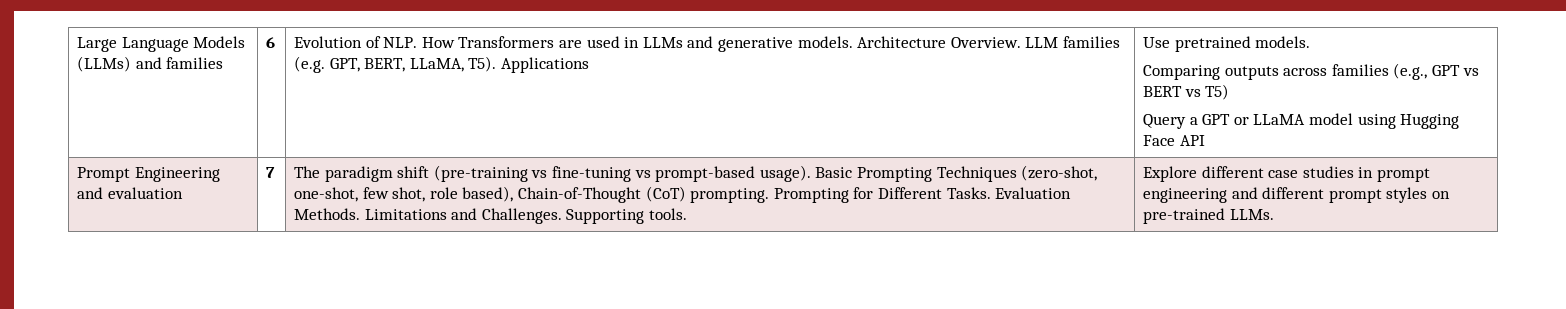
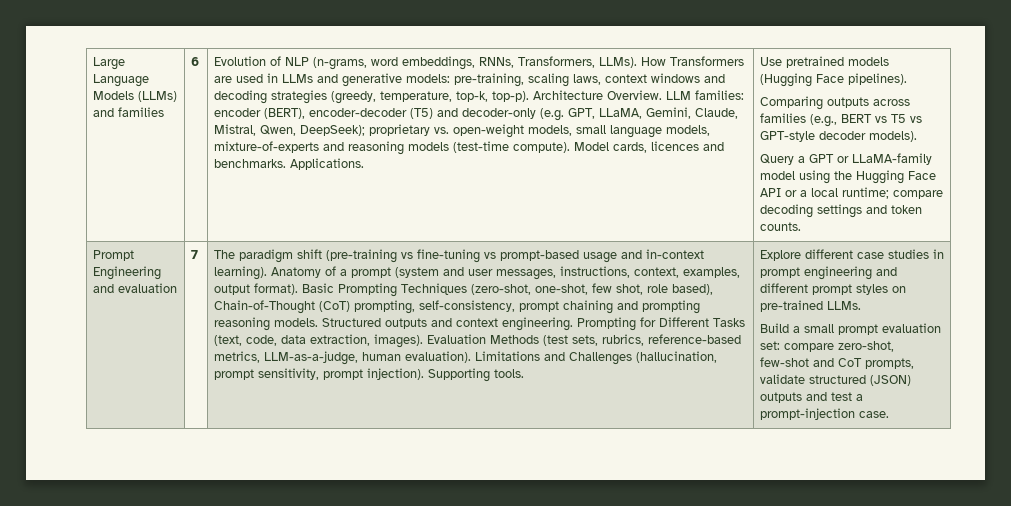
[383,37,418,48] NLP. -> [284,56,637,70] NLP (n-grams, word embeddings, RNNs, Transformers, LLMs).
[797,36,1120,48] [294,56,590,73] [1143,36,1311,52] models. Architecture Overview. LLM families (e.g. GPT, BERT, LLaMA, T5). Applications | Use pretrained models. -> [405,73,725,87] [213,90,744,104] [213,107,738,121] [213,124,710,138] [213,141,724,155] [213,158,364,170] [759,56,889,68] [759,73,907,87] models: pre-training, scaling laws, context windows and decoding strategies (greedy, temperature, top-k, top-p). Architecture Overview. LLM families: encoder (BERT), encoder-decoder (T5) and decoder-only (e.g. GPT, LLaMA, Gemini, Claude, Mistral, Qwen, DeepSeek); proprietary vs. open-weight models, small language models, mixture-of-experts and reasoning models (test-time compute). Model cards, licences and benchmarks. Applications. | Use pretrained models (Hugging Face pipelines).
[1432,65,1479,76] [1143,84,1230,100] GPT vs BERT vs T5) -> [840,114,922,123] [759,131,917,142] BERT vs T5 vs GPT-style decoder models).
[1253,114,1306,125] LLaMA -> [851,153,932,165] LLaMA-family
(1396, 121) none -> [833,171,852,180] the
(1205, 140) none -> [784,187,943,199] [759,204,922,218] [759,222,801,231] or a local runtime; compare decoding settings and token counts.
[759,165,811,182] usage). -> [582,249,704,263] [213,266,740,280] [213,283,298,295] usage and in-context learning). Anatomy of a prompt (system and user messages, instructions, context, examples, output format).
[690,187,1072,203] [294,208,562,224] prompting. Prompting for Different Tasks. Evaluation Methods. Limitations and Challenges. -> [353,300,700,314] [213,317,745,331] [213,334,741,348] [213,351,717,365] [213,368,424,380] prompting, self-consistency, prompt chaining and prompting reasoning models. Structured outputs and context engineering. Prompting for Different Tasks (text, code, data extraction, images). Evaluation Methods (test sets, rubrics, reference-based metrics, LLM-as-a-judge, human evaluation). Limitations and Challenges (hallucination, prompt sensitivity, prompt injection).
(1274, 214) none -> [759,323,941,335] [759,341,894,352] [759,357,914,369] [759,374,911,386] [759,392,863,403] [759,408,889,420] // Build a small prompt evaluation set: compare zero-shot, few-shot and CoT prompts, validate structured (JSON) outputs and test a prompt-injection case.

